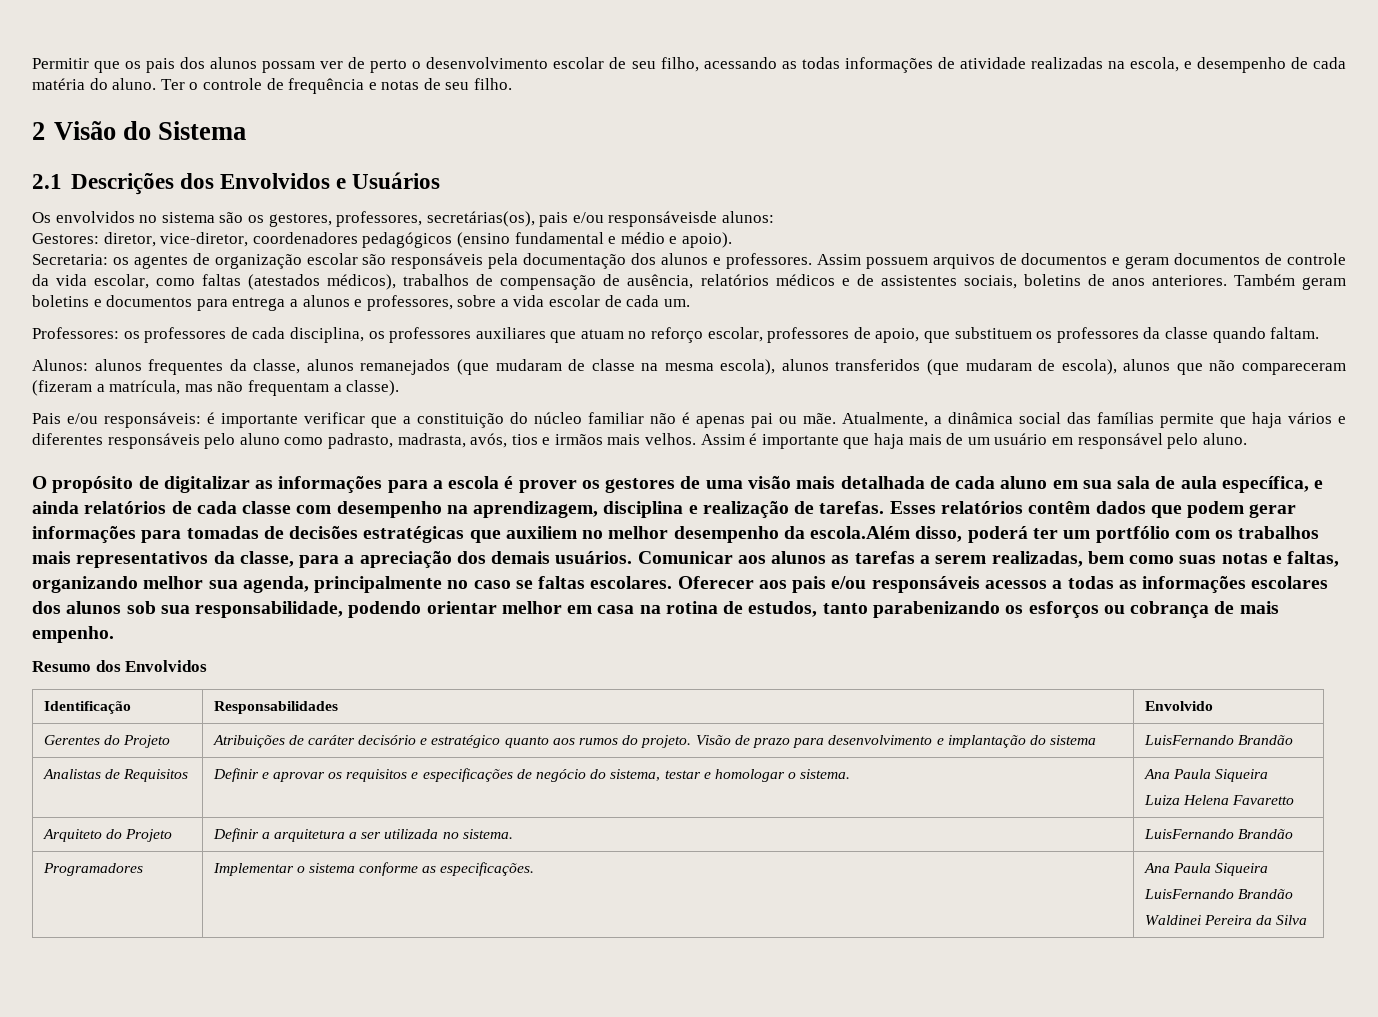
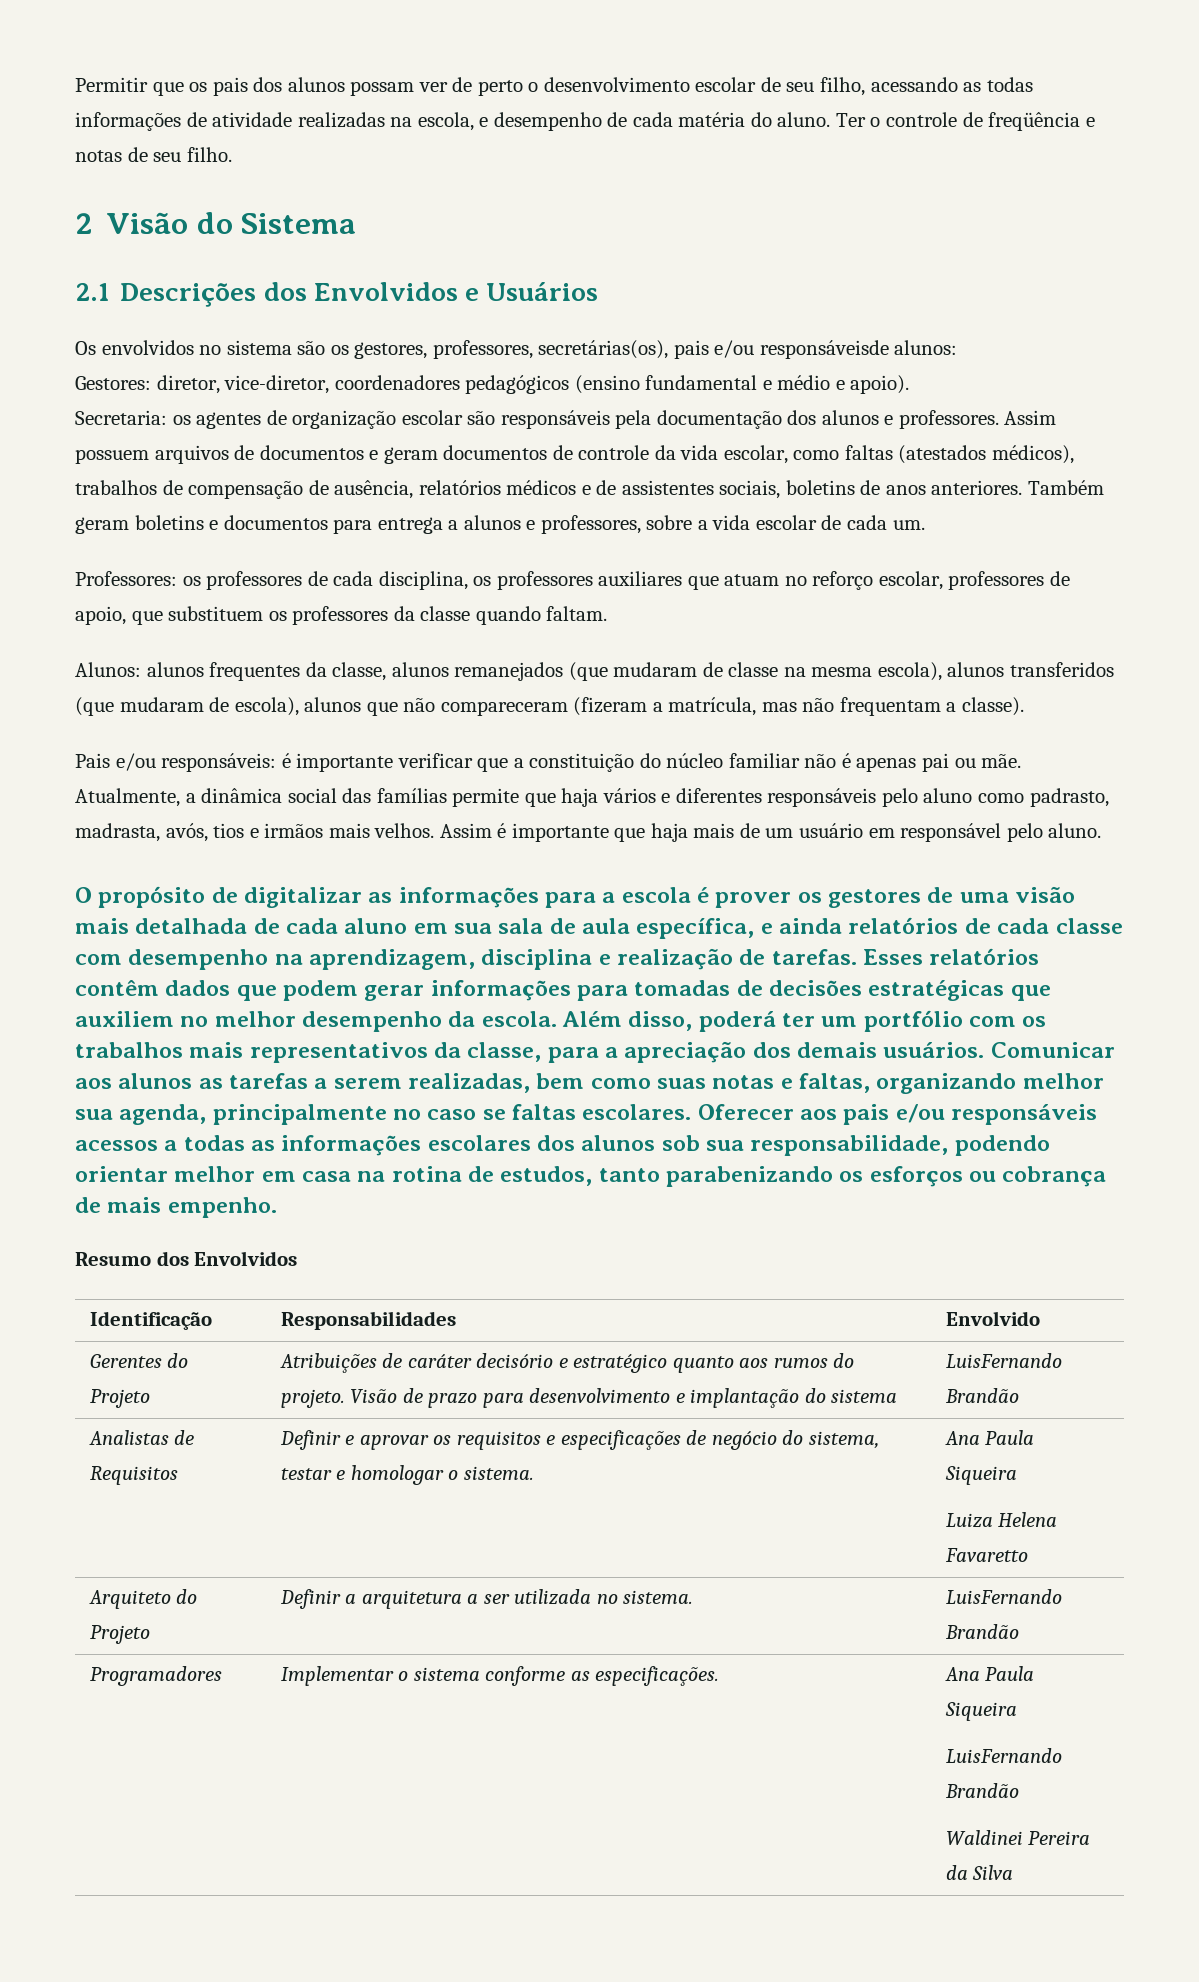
[288,78,365,94] frequência -> [988,112,1081,131] freqüência
[810,526,911,539] escola.Além -> [481,1011,623,1027] escola. Além

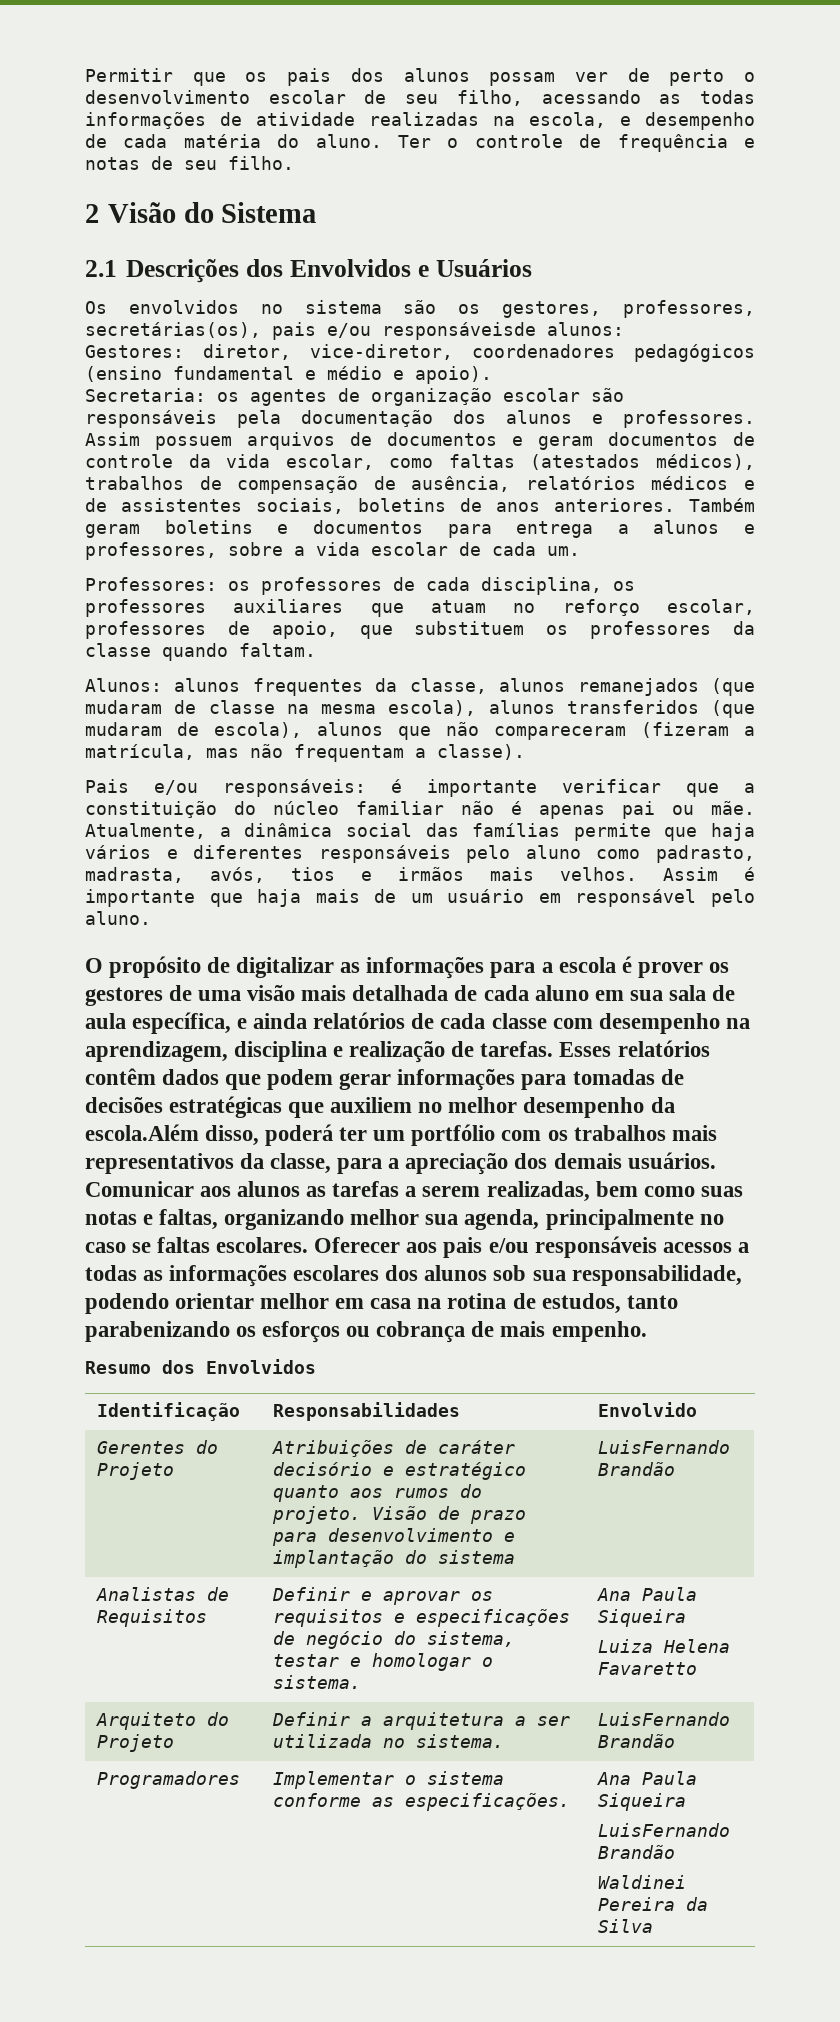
[988,112,1081,131] freqüência -> [617,134,728,152] frequência
[481,1011,623,1027] escola. Além -> [85,1124,199,1141] escola.Além

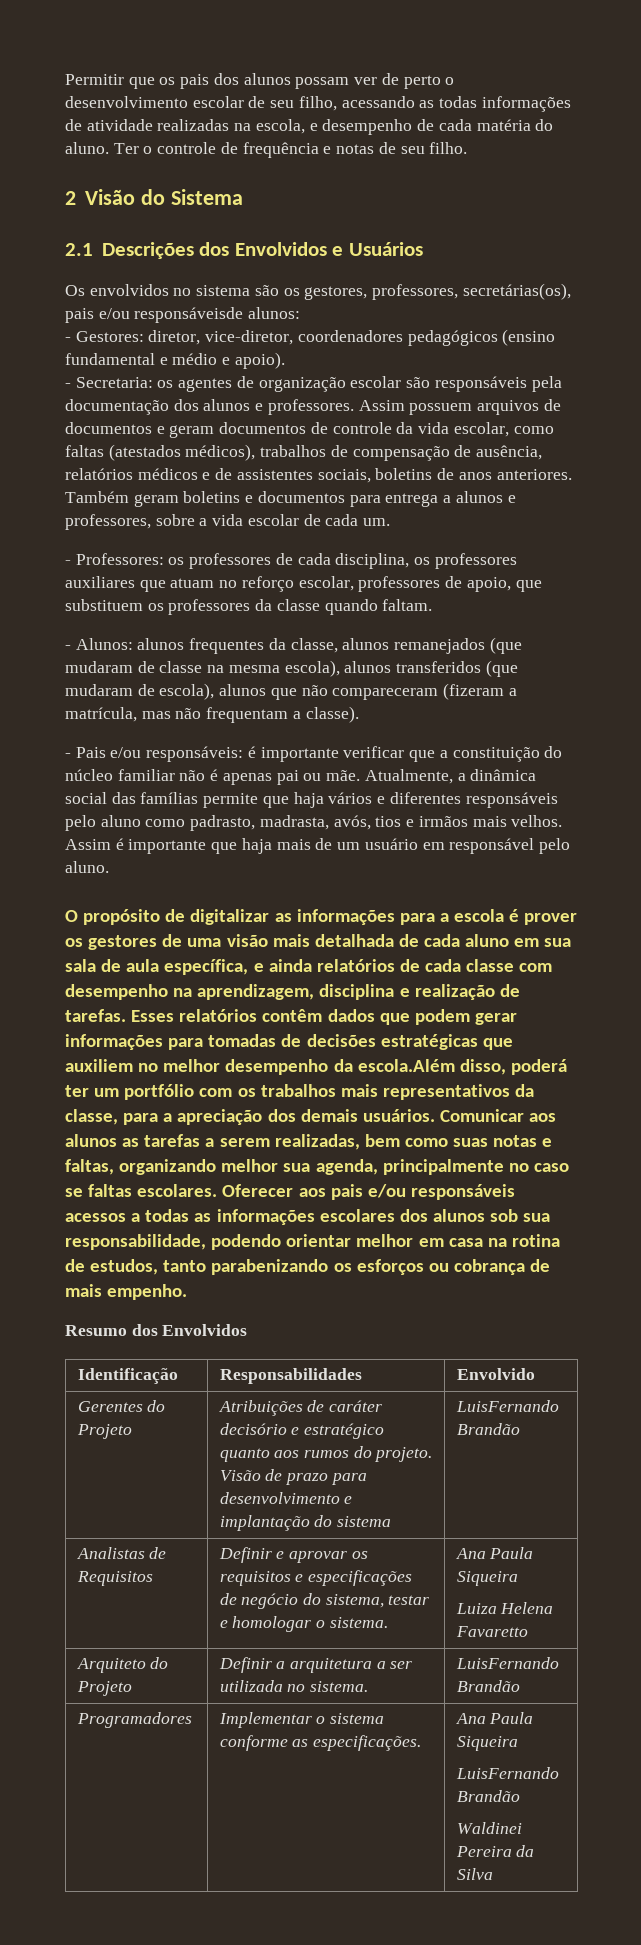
(624, 329) none -> [65,337,71,342] -
(492, 375) none -> [65,383,71,388] -
(580, 551) none -> [65,560,71,565] -
(316, 650) none -> [65,645,71,650] -
(525, 752) none -> [65,753,71,758] -

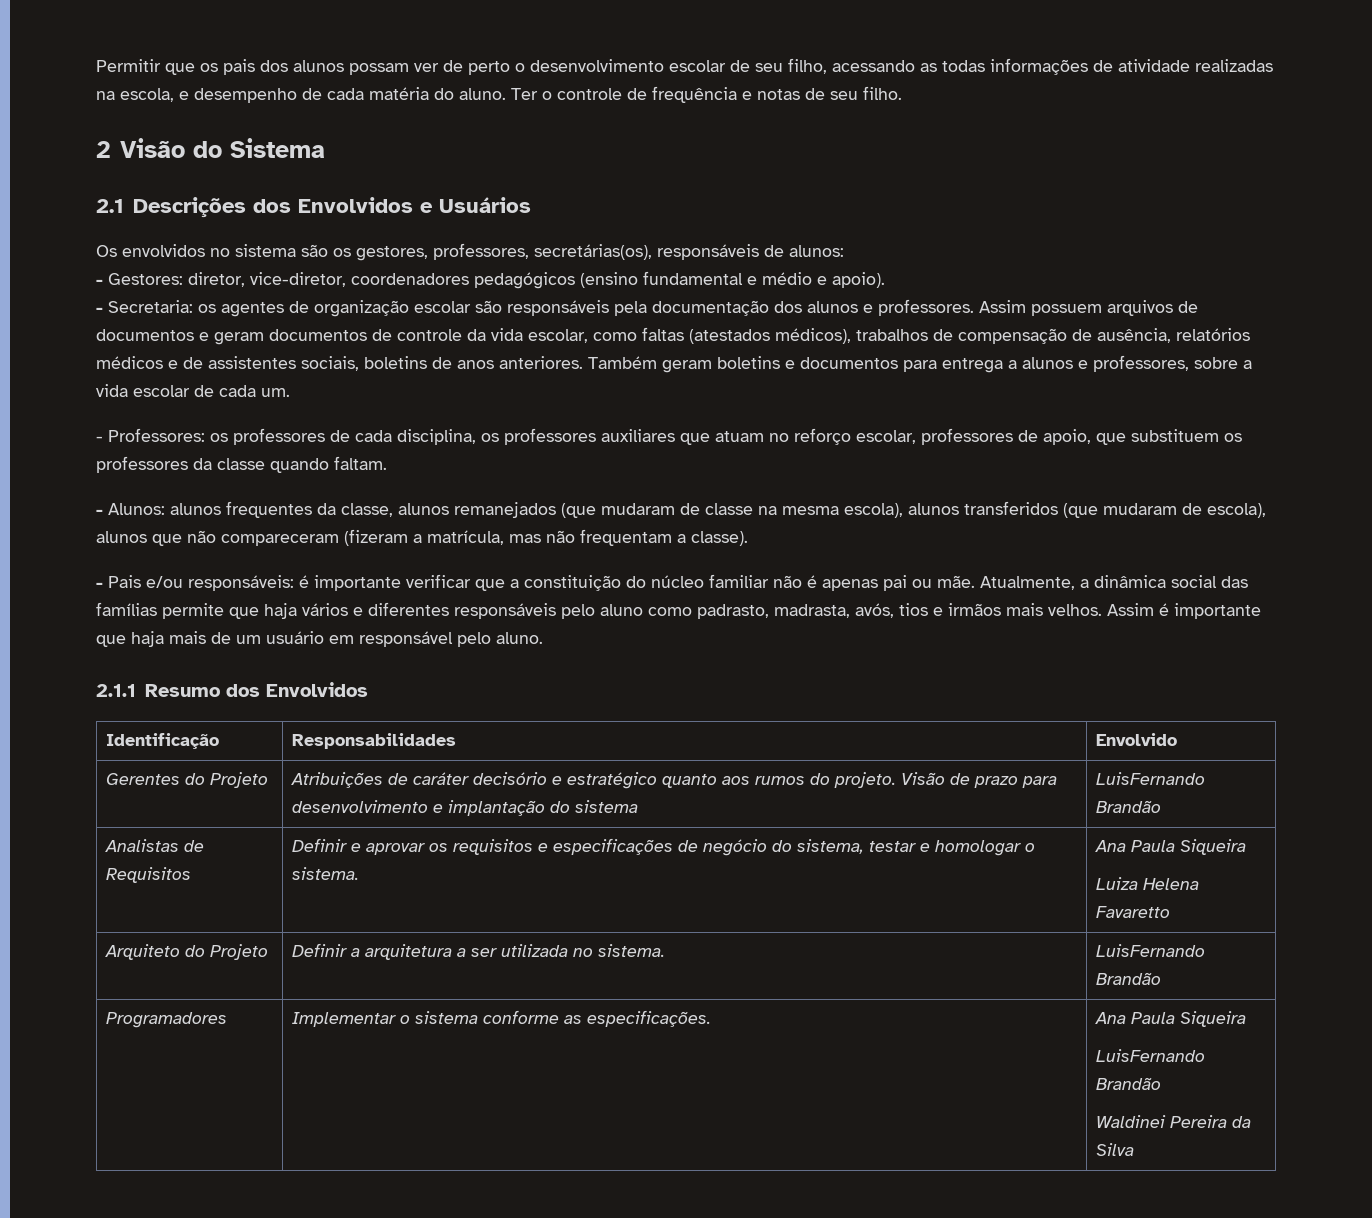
[65,307,244,323] pais e/ou responsáveisde -> [657,244,784,260] responsáveis de
[65,909,578,925] [65,934,572,950] [65,959,553,975] [65,984,520,1000] [65,1009,517,1025] [65,1034,513,1050] [65,1059,567,1075] [65,1084,535,1100] [65,1109,557,1125] [65,1134,553,1150] [65,1159,569,1175] [65,1184,515,1200] [65,1209,551,1225] [65,1234,560,1250] [65,1259,551,1275] [65,1284,188,1300] O propósito de digitalizar as informações para a escola é prover os gestores de uma visão mais detalhada de cada aluno em sua sala de aula específica, e ainda relatórios de cada classe com desempenho na aprendizagem, disciplina e realização de tarefas. Esses relatórios contêm dados que podem gerar informações para tomadas de decisões estratégicas que auxiliem no melhor desempenho da escola.Além disso, poderá ter um portfólio com os trabalhos mais representativos da classe, para a apreciação dos demais usuários. Comunicar aos alunos as tarefas a serem realizadas, bem como suas notas e faltas, organizando melhor sua agenda, principalmente no caso se faltas escolares. Oferecer aos pais e/ou responsáveis acessos a todas as informações escolares dos alunos sob sua responsabilidade, podendo orientar melhor em casa na rotina de estudos, tanto parabenizando os esforços ou cobrança de mais empenho. // -> [96,684,136,697] 2.1.1

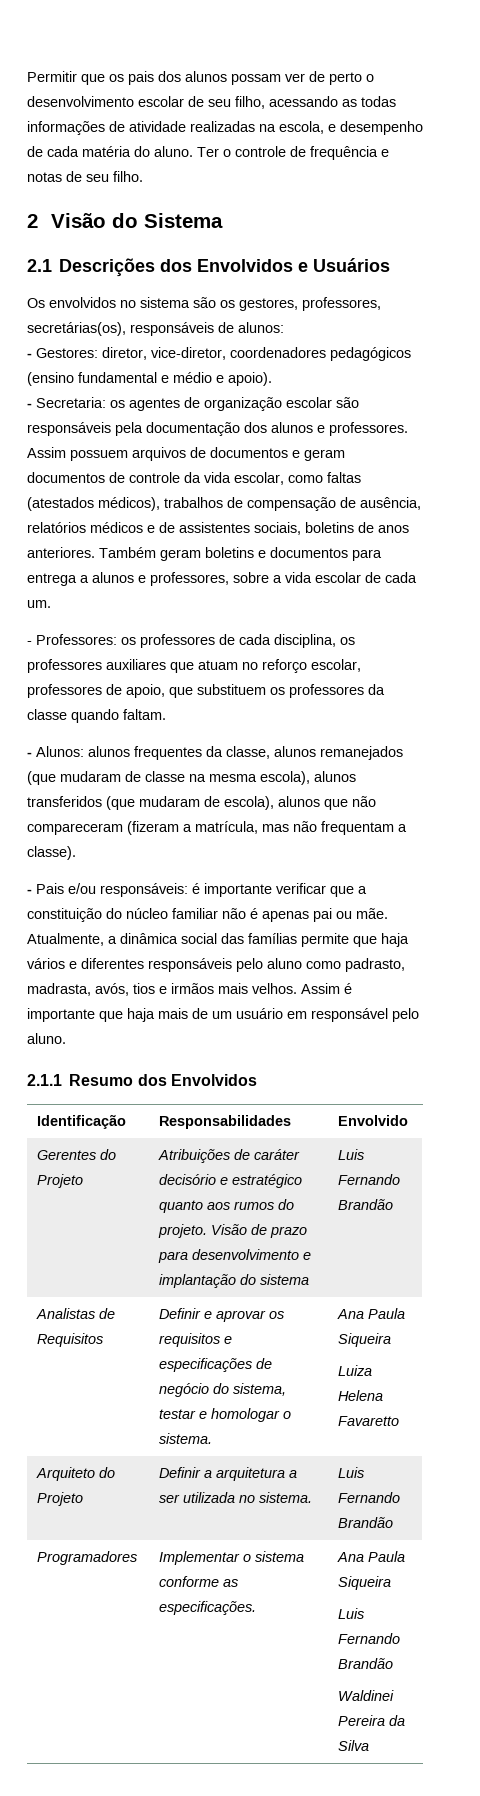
[1096,772,1206,785] LuisFernando -> [338,1149,365,1160] [338,1174,401,1185] Luis Fernando
[1096,944,1206,957] LuisFernando -> [338,1467,365,1478] [338,1492,401,1503] Luis Fernando
[1096,1049,1206,1062] LuisFernando -> [338,1608,365,1619] [338,1633,401,1644] Luis Fernando

